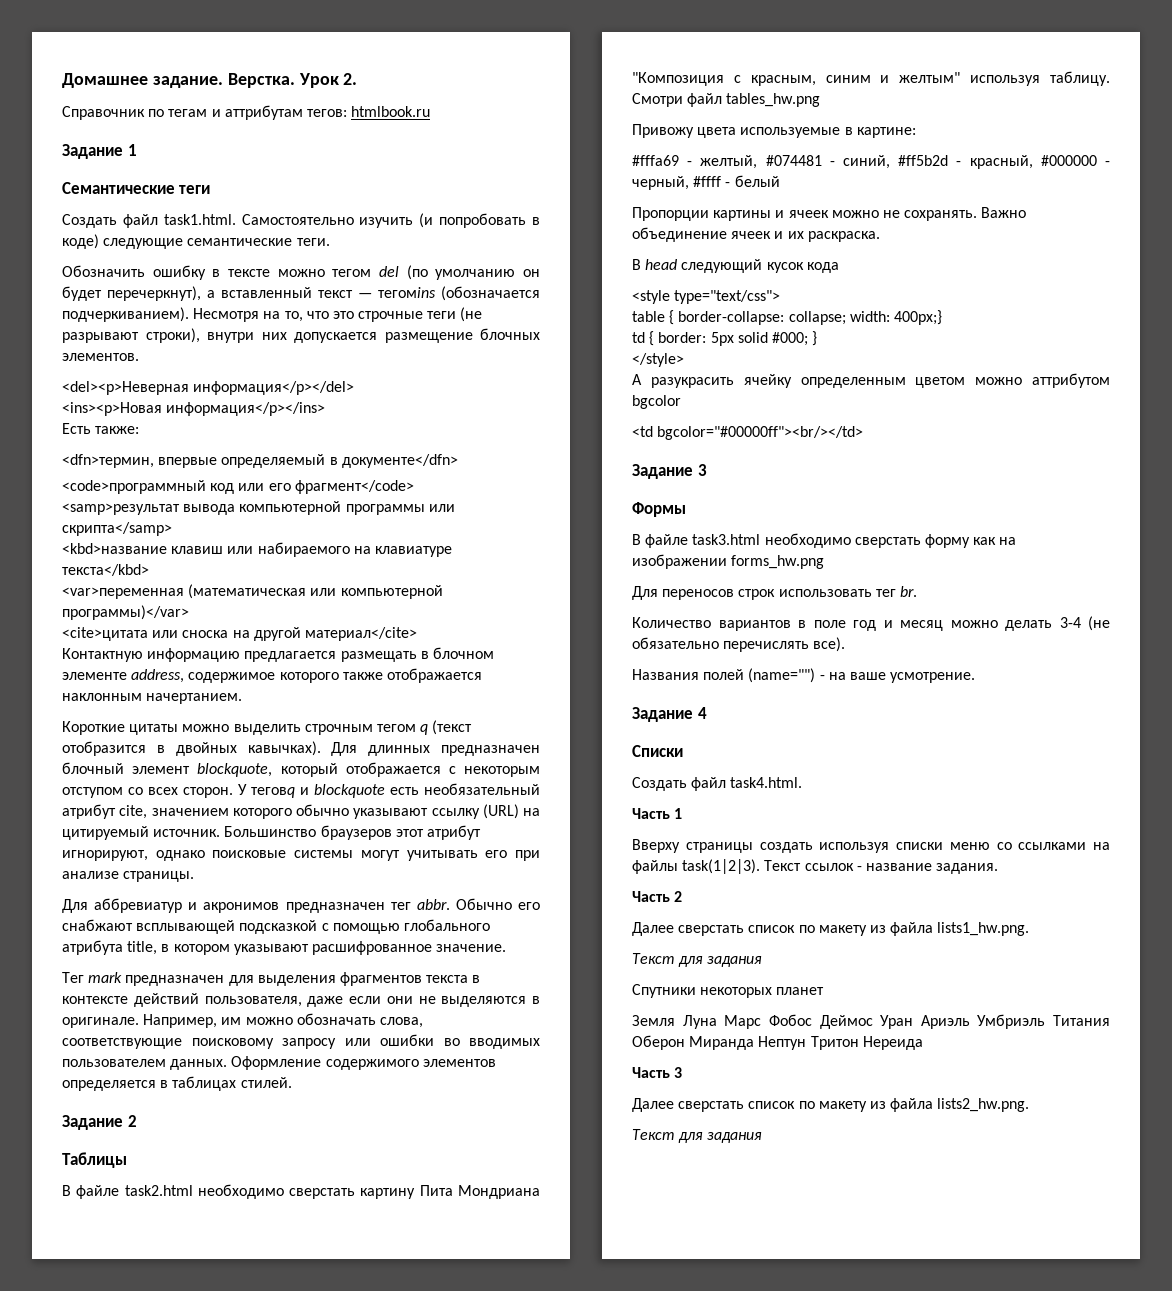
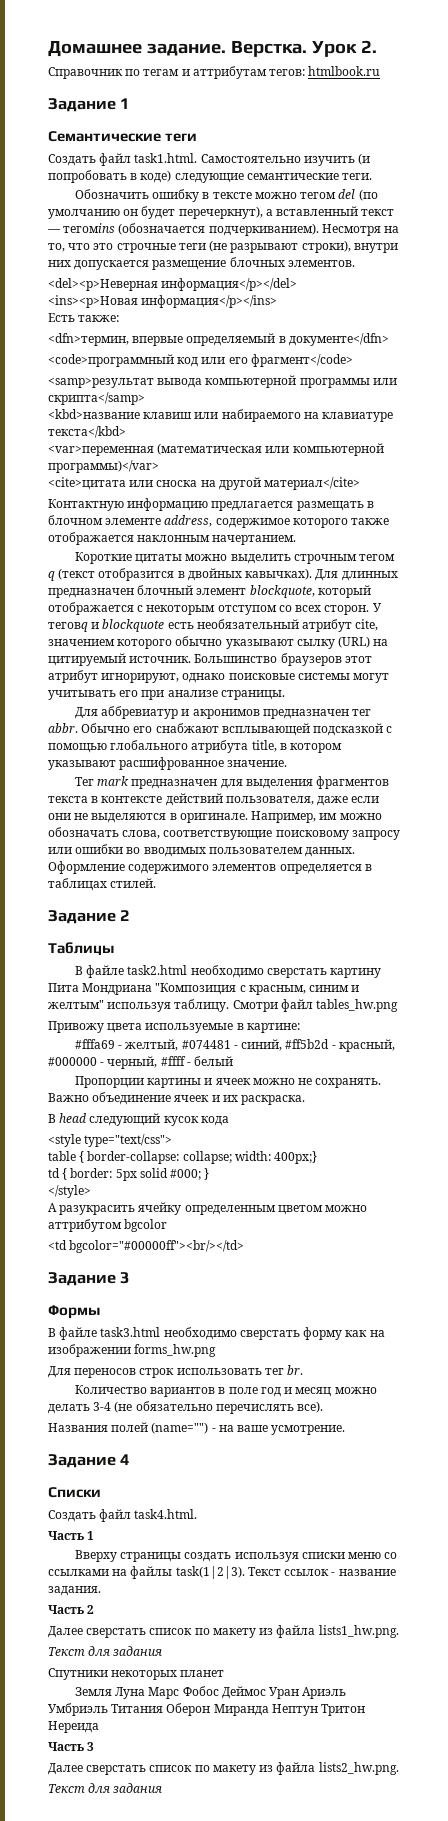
[431,808,480,819] ссылку -> [296,639,335,649] сылку

